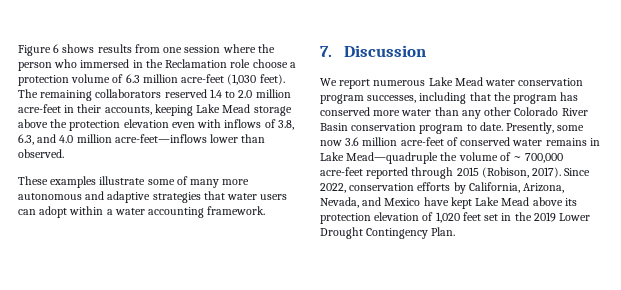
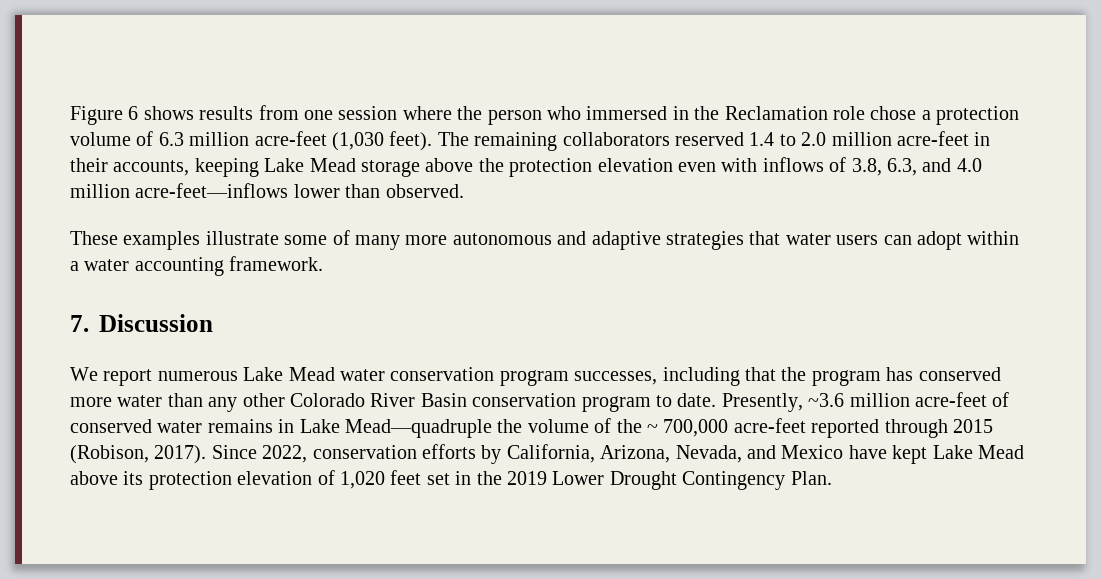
[252,59,288,68] choose -> [870,106,917,120] chose
[557,125,585,131] [320,137,360,146] some now 3.6 -> [808,393,845,407] ~3.6
(511, 156) none -> [616,419,642,433] the

